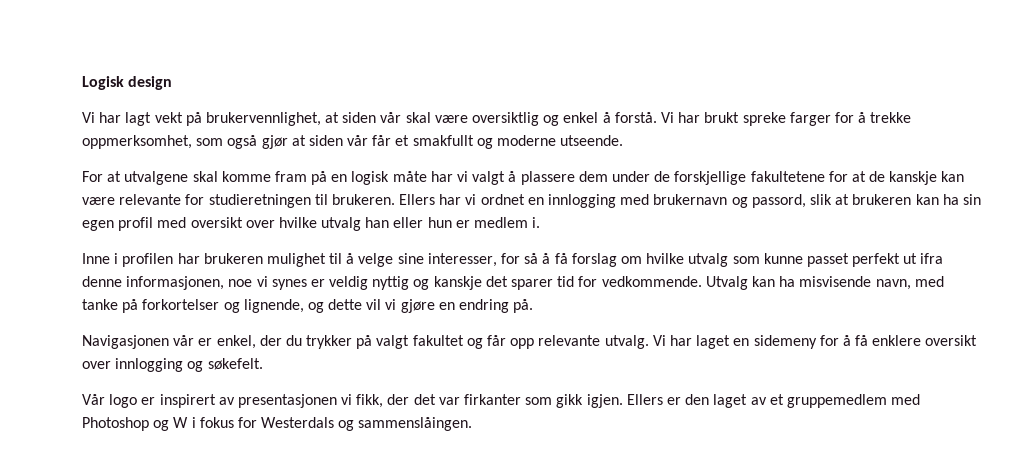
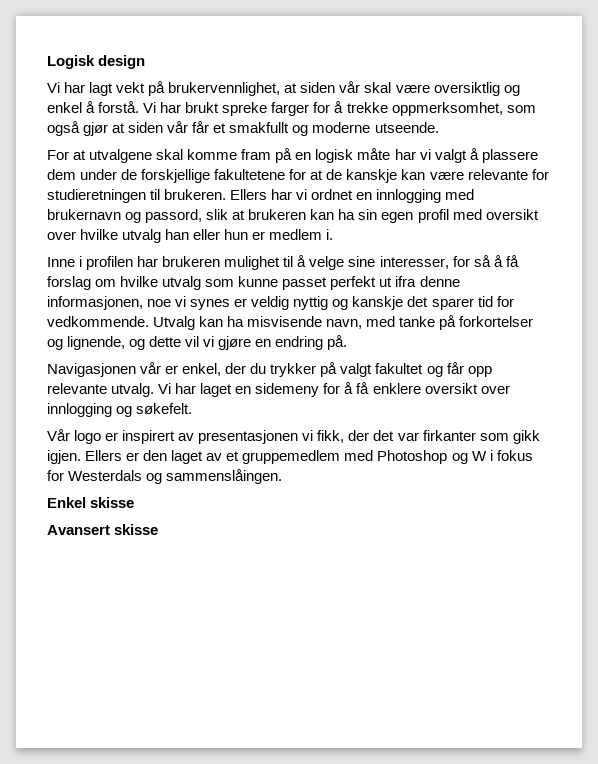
(473, 424) none -> [47,497,135,508] [47,524,159,535] // Enkel skisse // Avansert skisse

